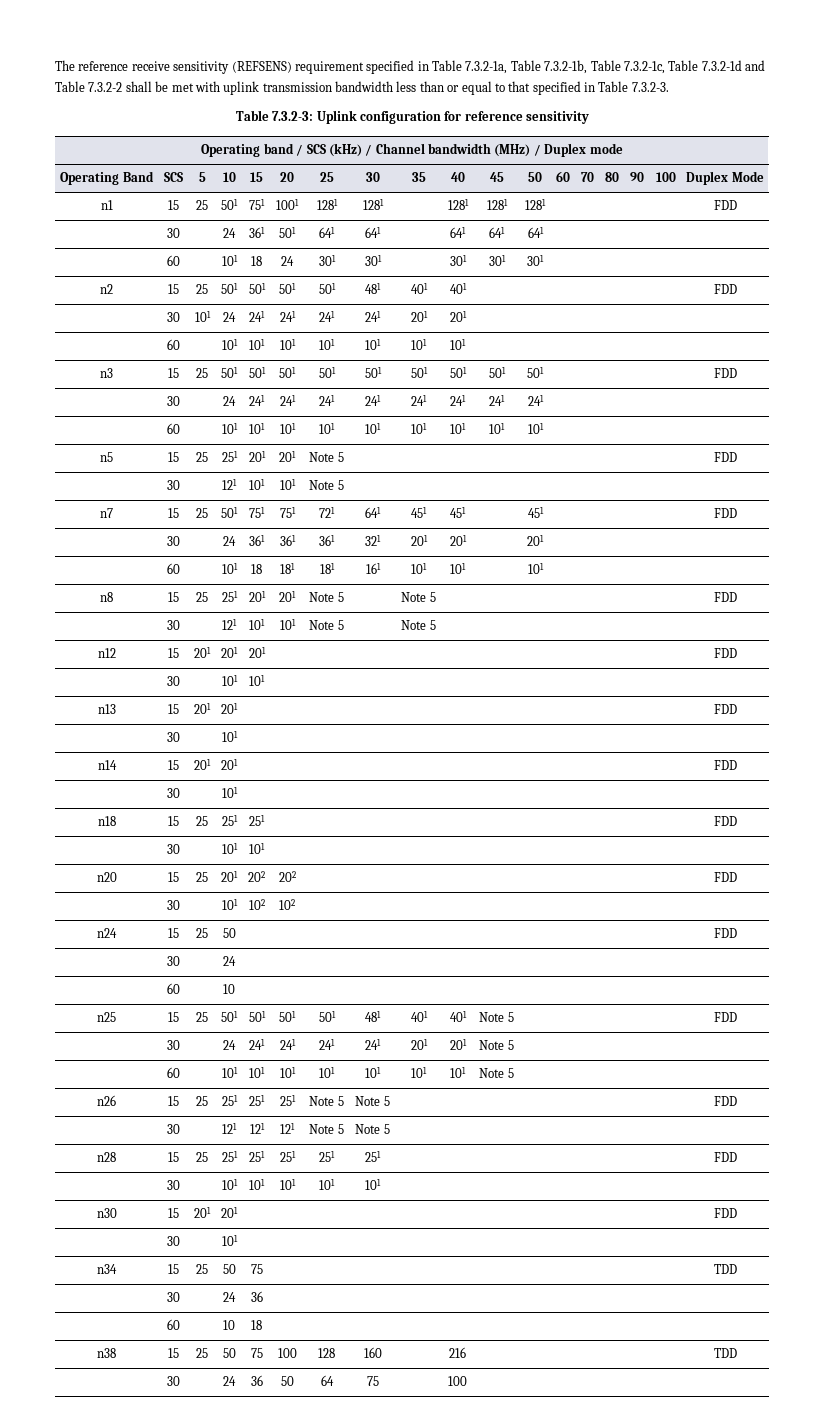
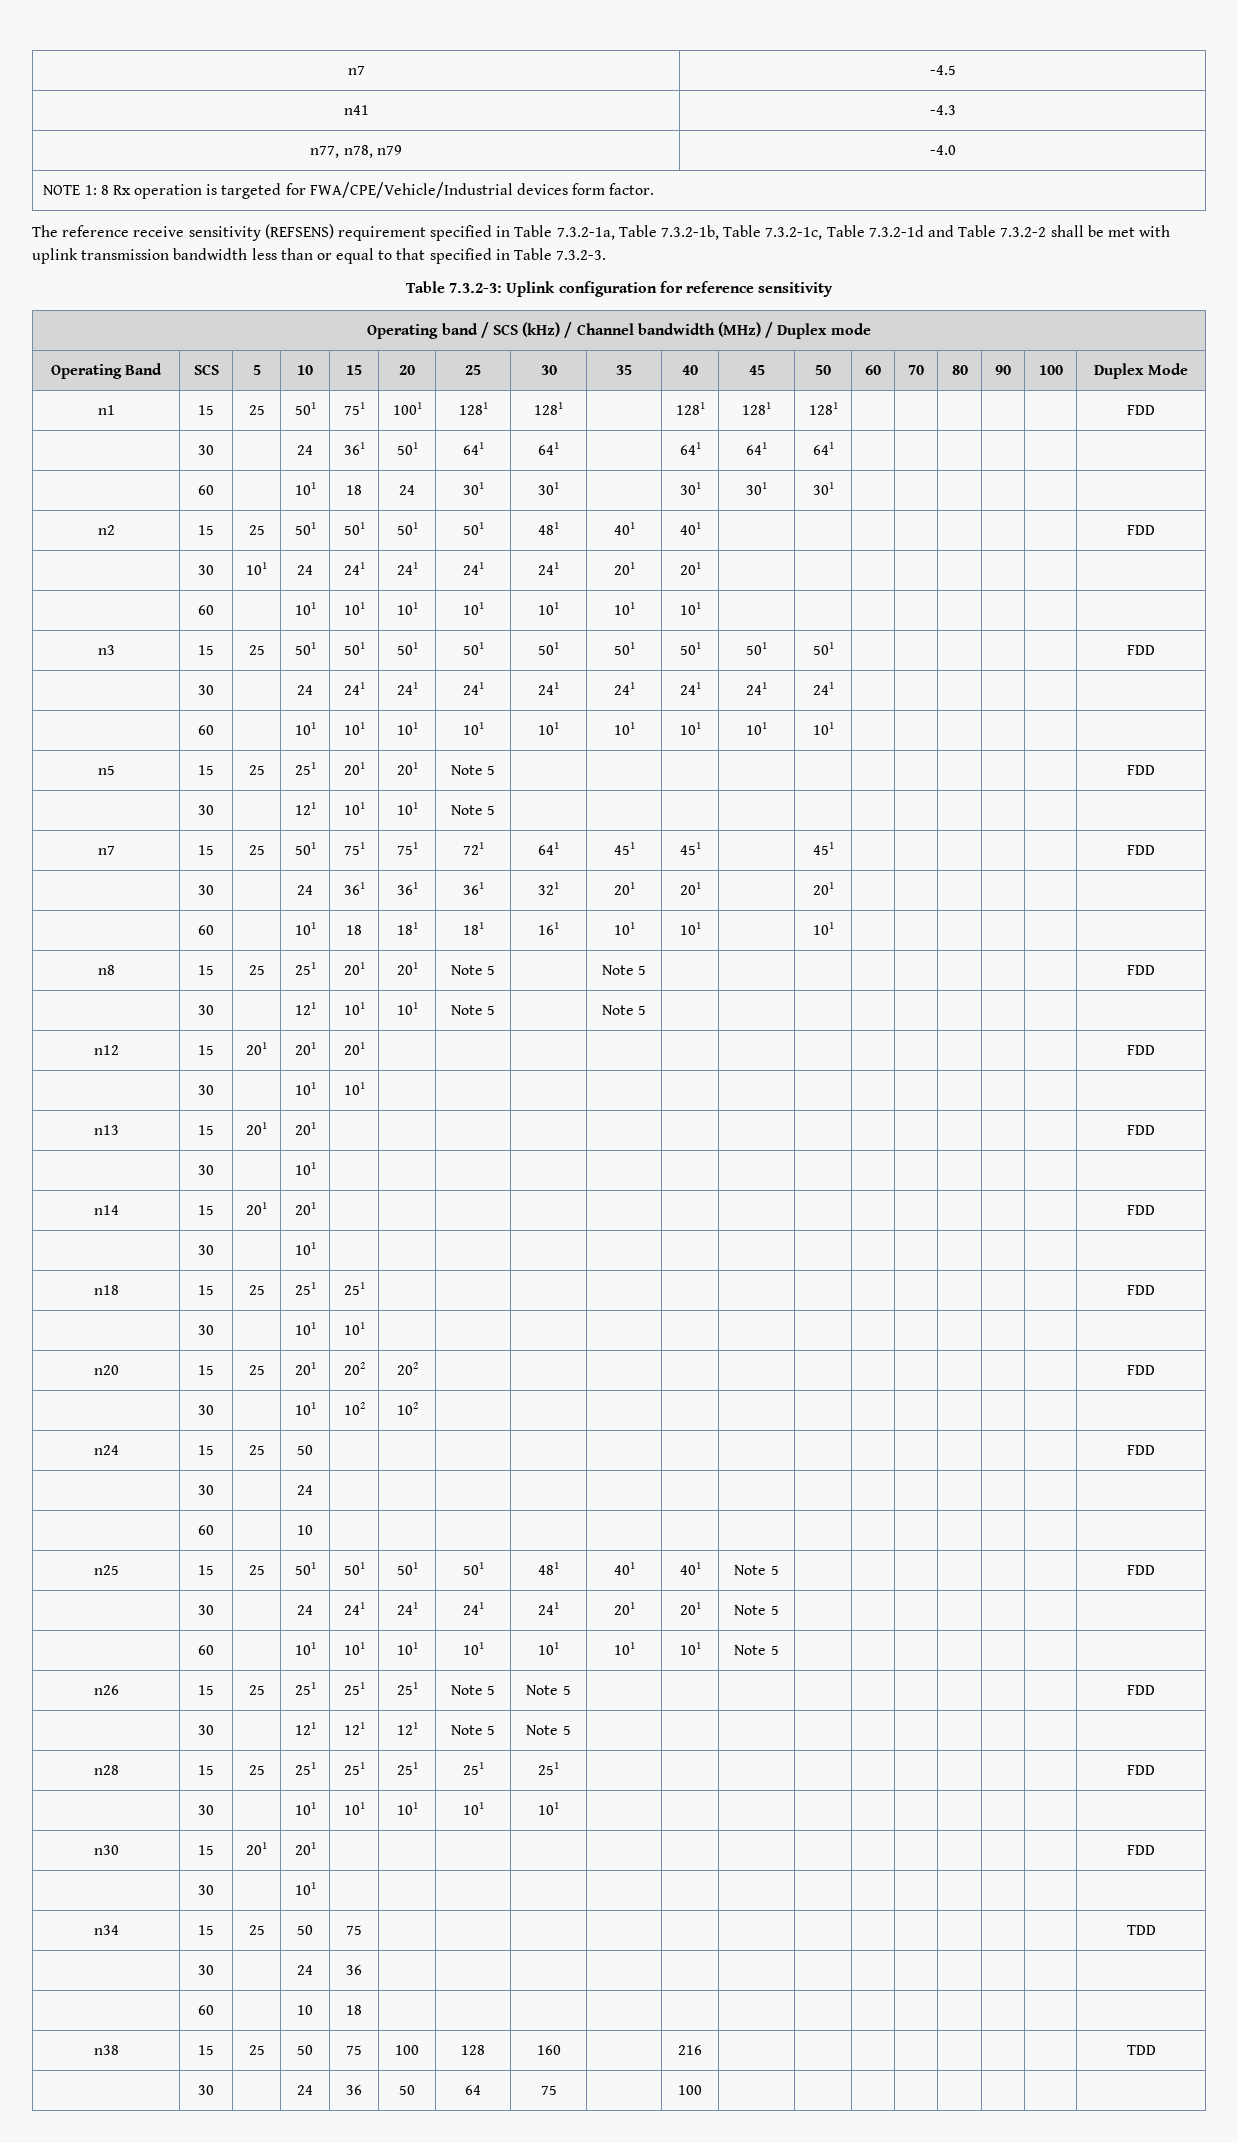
(55, 65) none -> [347,66,365,75] [929,65,956,75] [343,105,369,115] [929,105,956,115] [310,145,402,158] [929,145,956,155] [43,182,655,199] n7 | -4.5 // n41 | -4.3 // n77, n78, n79 | -4.0 // NOTE 1: 8 Rx operation is targeted for FWA/CPE/Vehicle/Industrial devices form factor. //

